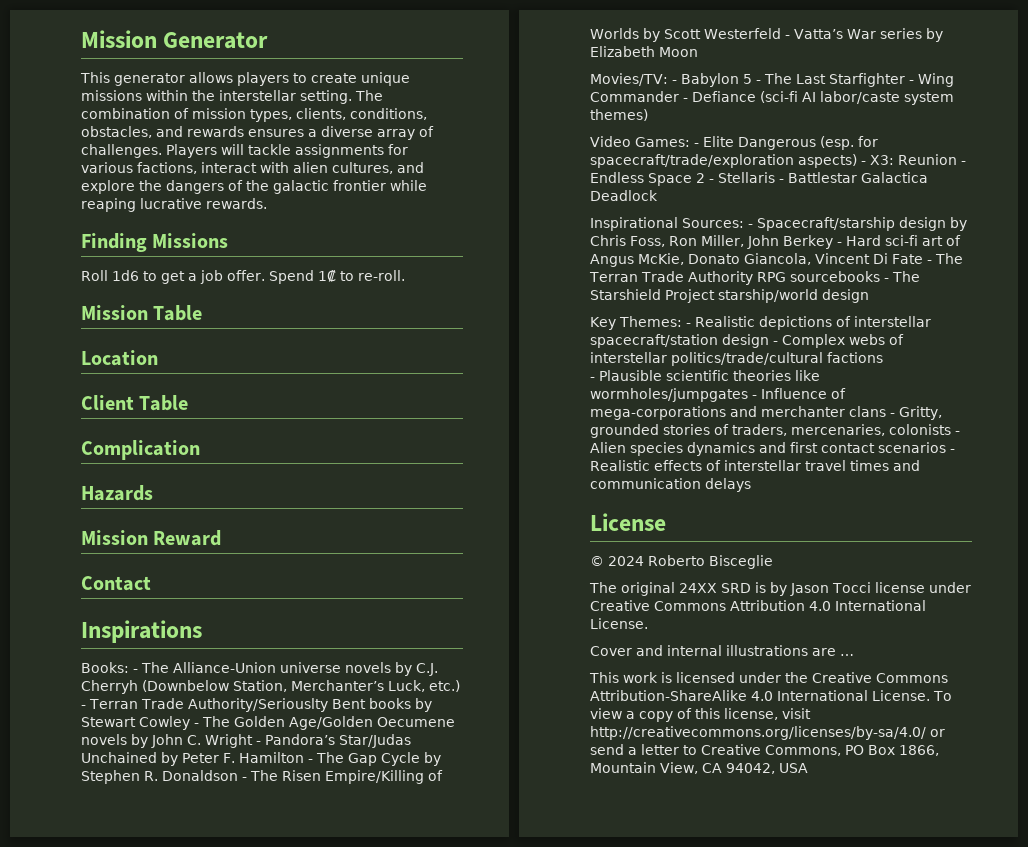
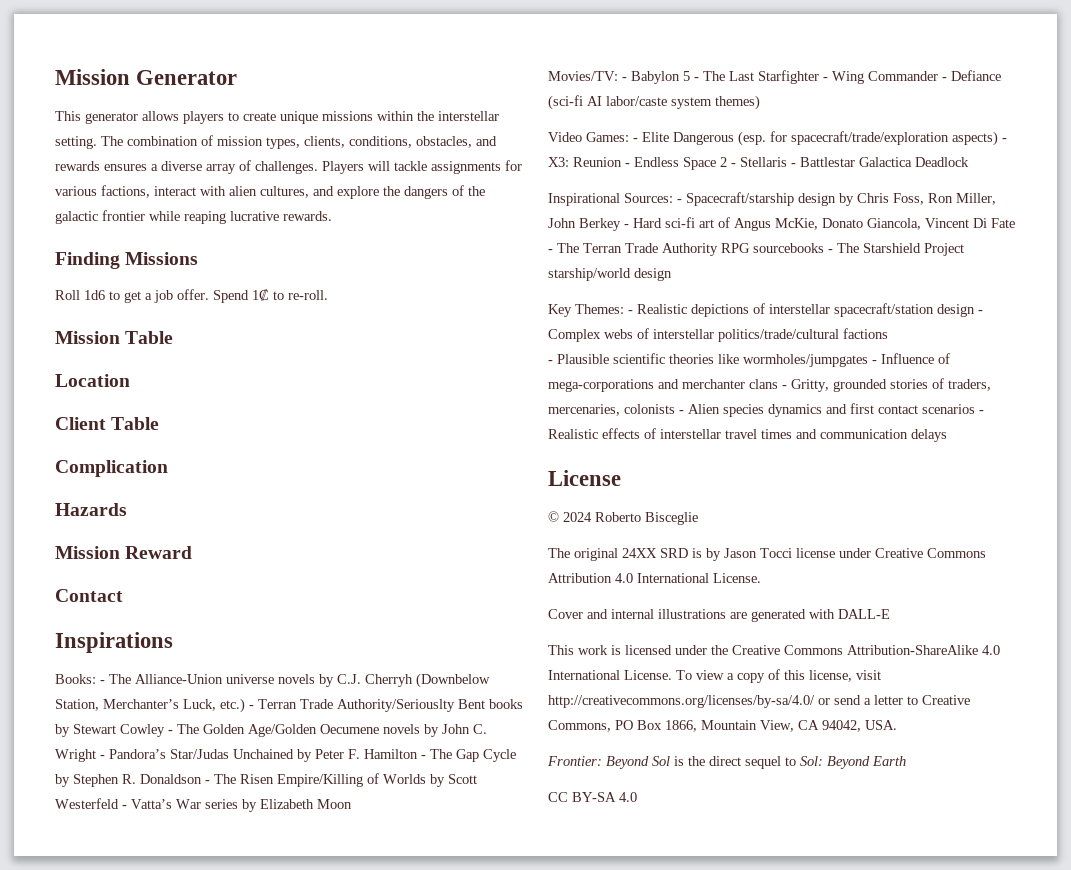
[840,654,854,656] … -> [751,609,890,622] generated with DALL-E
[779,763,808,773] USA -> [865,720,897,730] [547,756,906,769] [548,792,637,802] USA. // Frontier: Beyond Sol is the direct sequel to Sol: Beyond Earth // CC BY-SA 4.0

